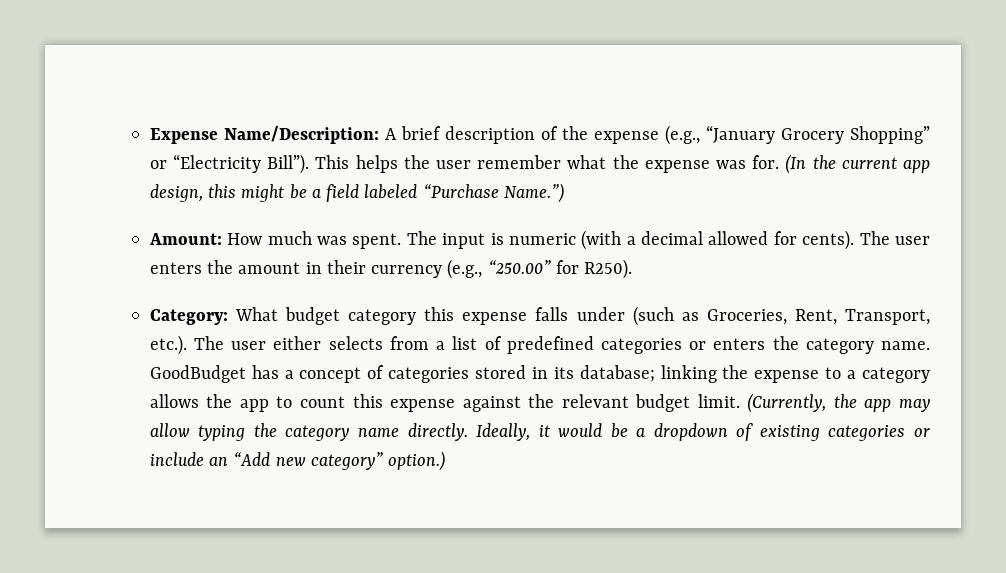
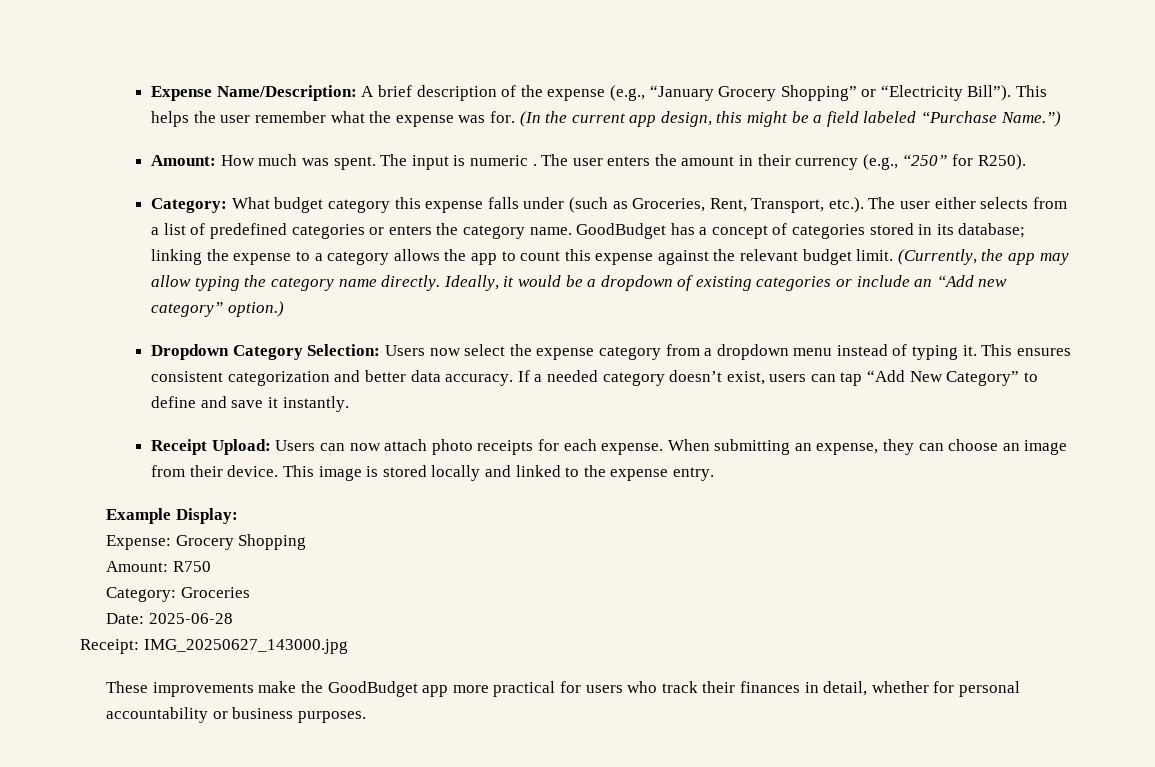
[581,230,855,250] (with a decimal allowed for cents). -> [532,164,537,166] .
[487,260,551,274] “250.00” -> [902,154,948,166] “250”
(446, 461) none -> [151,344,1071,360] [151,370,1038,386] [151,396,349,412] [151,439,1068,455] [151,465,714,481] [106,508,238,524] [106,534,307,550] [106,561,211,572] [106,587,250,602] [106,613,233,624] [80,639,348,654] [106,681,1020,697] [106,707,367,723] // Dropdown Category Selection: Users now select the expense category from a dropdown menu instead of typing it. This ensures consistent categorization and better data accuracy. If a needed category doesn’t exist, users can tap “Add New Category” to define and save it instantly. // Receipt Upload: Users can now attach photo receipts for each expense. When submitting an expense, they can choose an image from their device. This image is stored locally and linked to the expense entry. // Example Display: // Expense: Grocery Shopping // Amount: R750 // Category: Groceries // Date: 2025-06-28 // Receipt: IMG_20250627_143000.jpg // These improvements make the GoodBudget app more practical for users who track their finances in detail, whether for personal accountability or business purposes.

